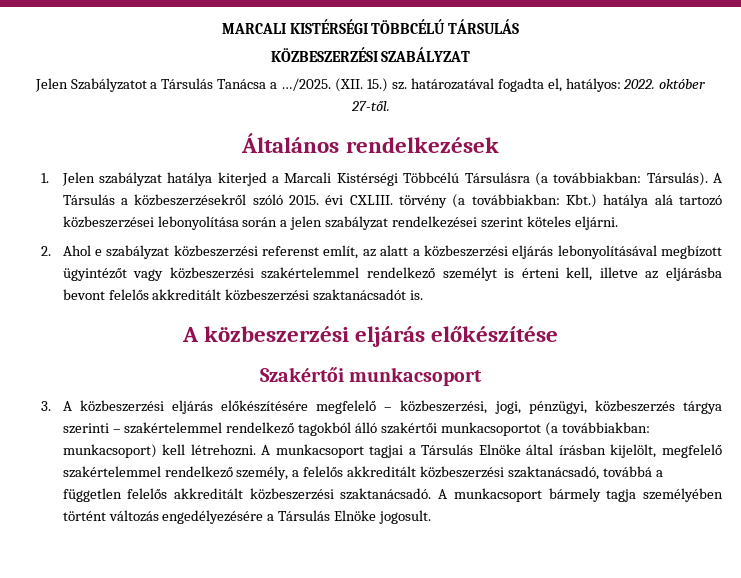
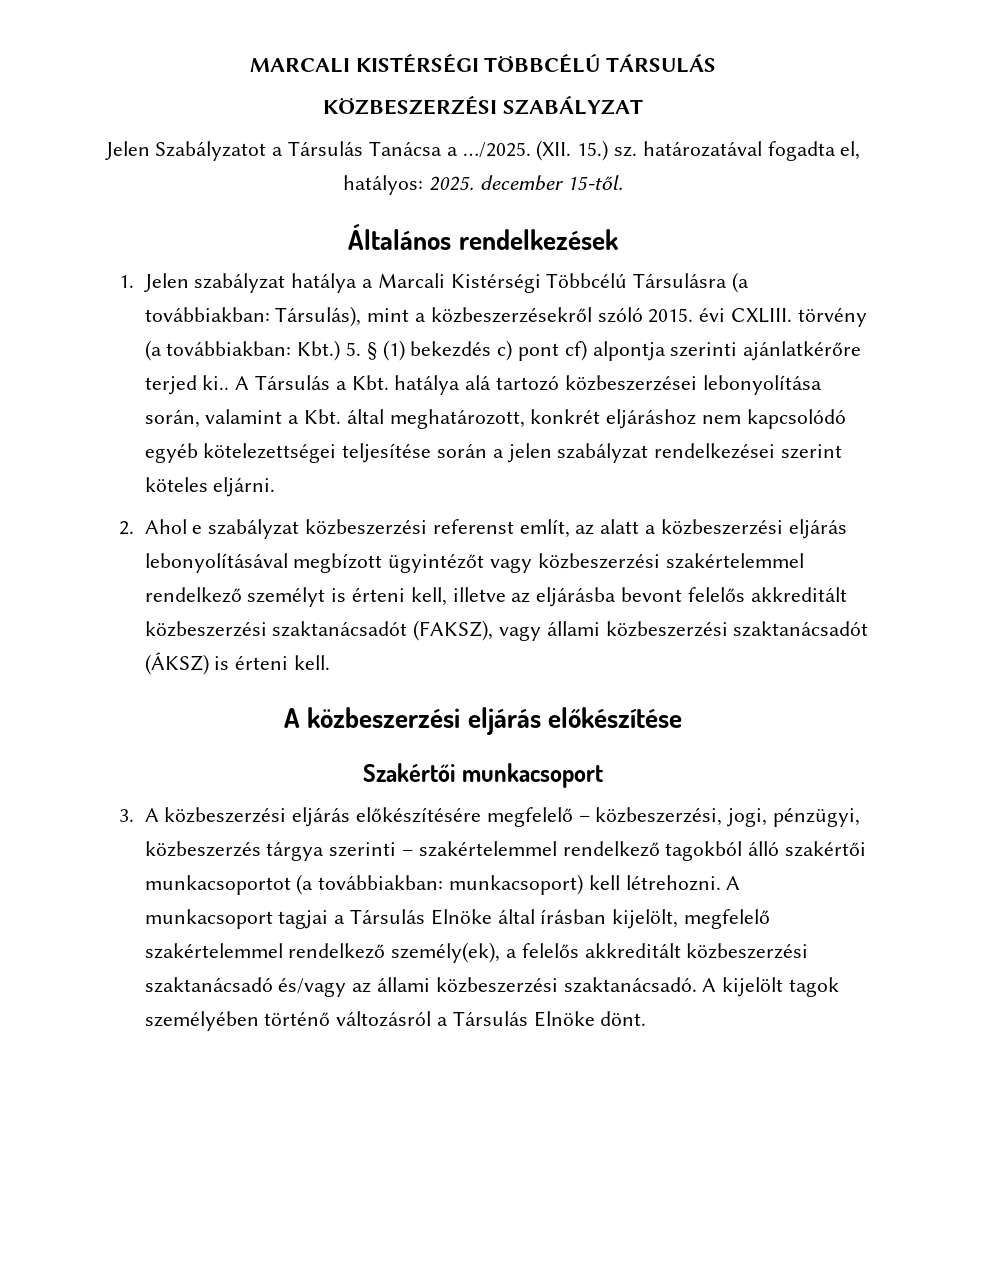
[623,79,706,89] [350,101,390,111] 2022. október 27-től. -> [429,175,623,191] 2025. december 15-től.
[217,172,267,186] kiterjed -> (358, 283) none
[646,172,723,186] [62,194,115,205] Társulás). A Társulás -> [275,306,410,327] Társulás), mint
(597, 201) none -> [345,340,862,361] [144,375,389,395] 5. § (1) bekezdés c) pont cf) alpontja szerinti ajánlatkérőre terjed ki.. A Társulás a Kbt.
(239, 223) none -> [144,409,846,429] [144,443,432,463] során, valamint a Kbt. által meghatározott, konkrét eljáráshoz nem kapcsolódó egyéb kötelezettségei teljesítése
[410,290,424,300] is. -> [413,620,869,641] [144,652,330,675] (FAKSZ), vagy állami közbeszerzési szaktanácsadót (ÁKSZ) is érteni kell.
[236,466,289,480] személy, -> [391,942,501,963] személy(ek),
[508,466,663,480] [62,488,723,502] [62,510,432,524] szaktanácsadó, továbbá a független felelős akkreditált közbeszerzési szaktanácsadó. A munkacsoport bármely tagja személyében történt változás engedélyezésére a Társulás Elnöke jogosult. -> [144,977,839,997] [144,1011,647,1031] szaktanácsadó és/vagy az állami közbeszerzési szaktanácsadó. A kijelölt tagok személyében történő változásról a Társulás Elnöke dönt.

